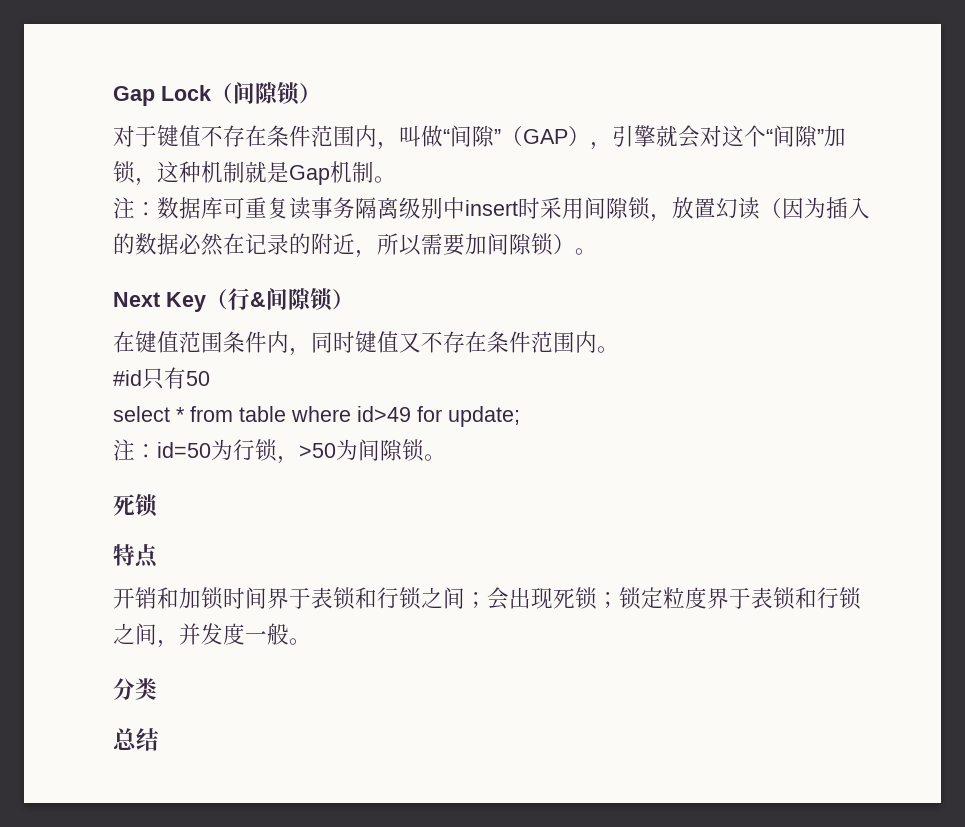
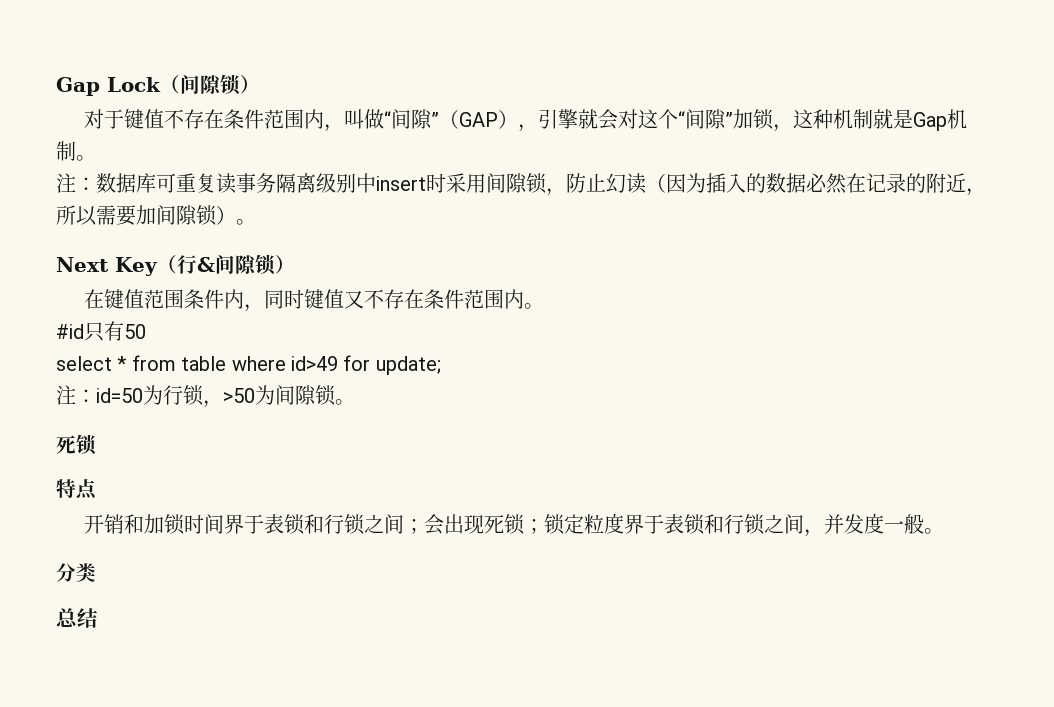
[672,197,716,219] 放置 -> [566,173,606,193] 防止

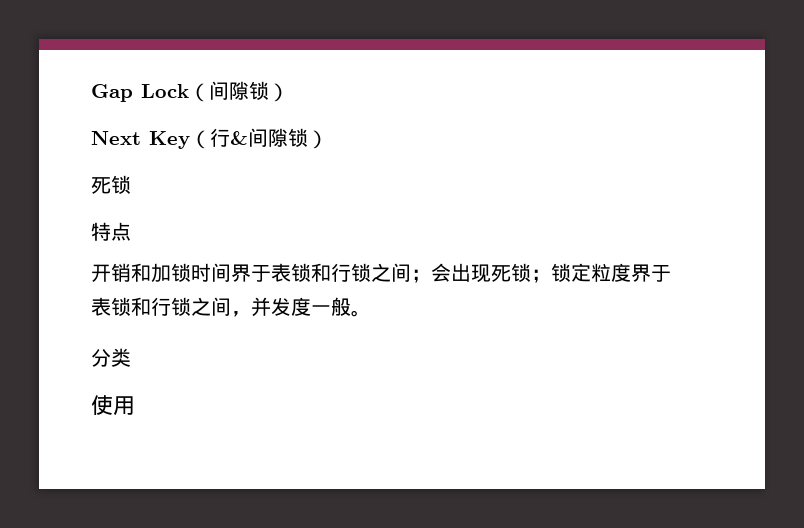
[84,109,968,132] [56,141,96,161] [56,173,986,196] [56,205,256,226] // 对于键值不存在条件范围内，叫做“间隙”（GAP），引擎就会对这个“间隙”加锁，这种机制就是Gap机制。 // 注：数据库可重复读事务隔离级别中insert时采用间隙锁，防止幻读（因为插入的数据必然在记录的附近，所以需要加间隙锁）。 -> (289, 92) none
[84,289,545,312] [56,321,146,342] [56,355,441,375] [56,385,355,408] // 在键值范围条件内，同时键值又不存在条件范围内。 // #id只有50 // select * from table where id>49 for update; // 注：id=50为行锁，>50为间隙锁。 -> (328, 139) none
[56,608,98,628] 总结 -> [91,395,135,415] 使用

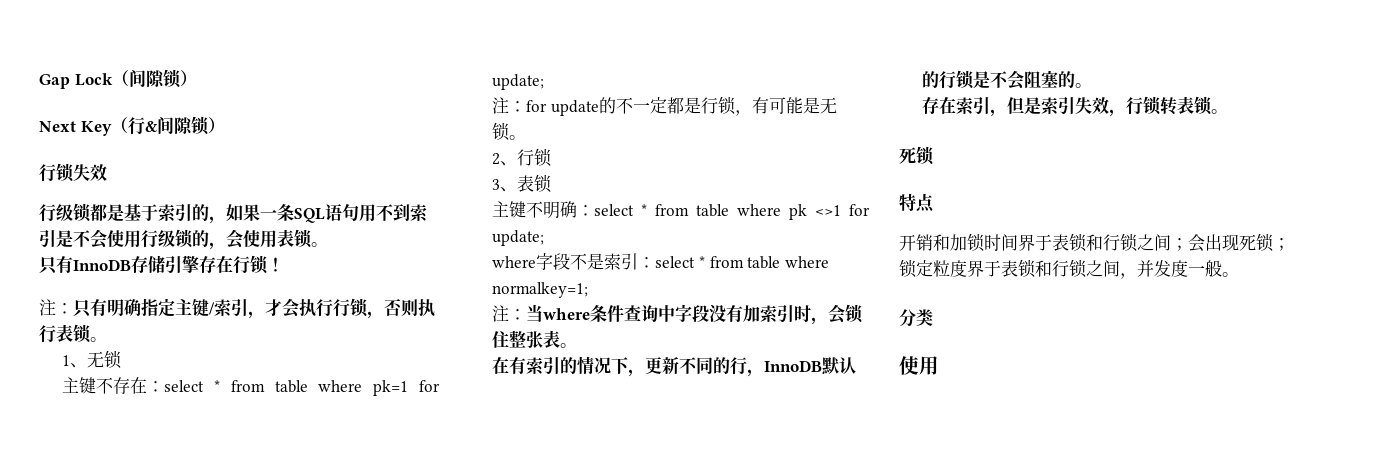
(328, 139) none -> [39,163,107,182] [39,203,427,224] [39,229,328,250] [39,255,284,274] [39,298,435,319] [39,324,107,343] [62,350,123,369] [62,377,440,396] [492,74,545,90] [492,96,837,116] [492,122,527,141] [492,148,553,167] [492,174,553,193] [492,201,870,220] [492,230,545,246] [492,253,829,270] [492,282,589,298] [492,304,864,325] [492,330,578,348] [492,356,857,377] [922,70,1093,90] [922,96,1229,117] // 行锁失效 // 行级锁都是基于索引的，如果一条SQL语句用不到索引是不会使用行级锁的，会使用表锁。 // 只有InnoDB存储引擎存在行锁！ // 注：只有明确指定主键/索引，才会执行行锁，否则执行表锁。 // 1、无锁 // 主键不存在：select * from table where pk=1 for update; // 注：for update的不一定都是行锁，有可能是无锁。 // 2、行锁 // 3、表锁 // 主键不明确：select * from table where pk <>1 for update; // where字段不是索引：select * from table where normalkey=1; // 注：当where条件查询中字段没有加索引时，会锁住整张表。 // 在有索引的情况下，更新不同的行，InnoDB默认的行锁是不会阻塞的。 // 存在索引，但是索引失效，行锁转表锁。

